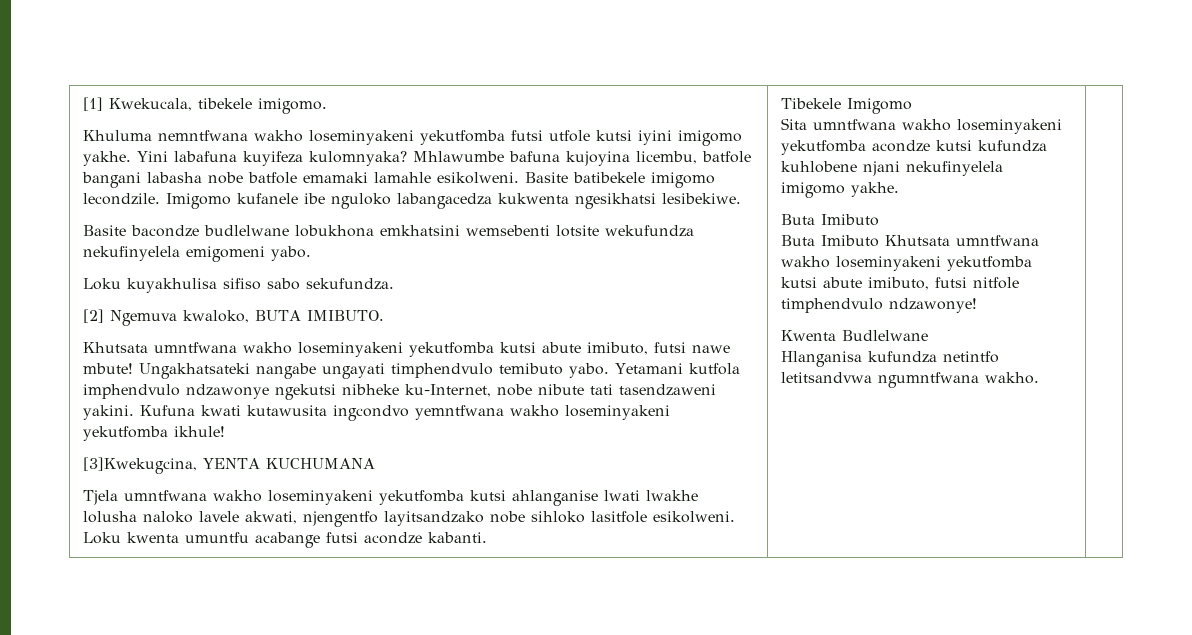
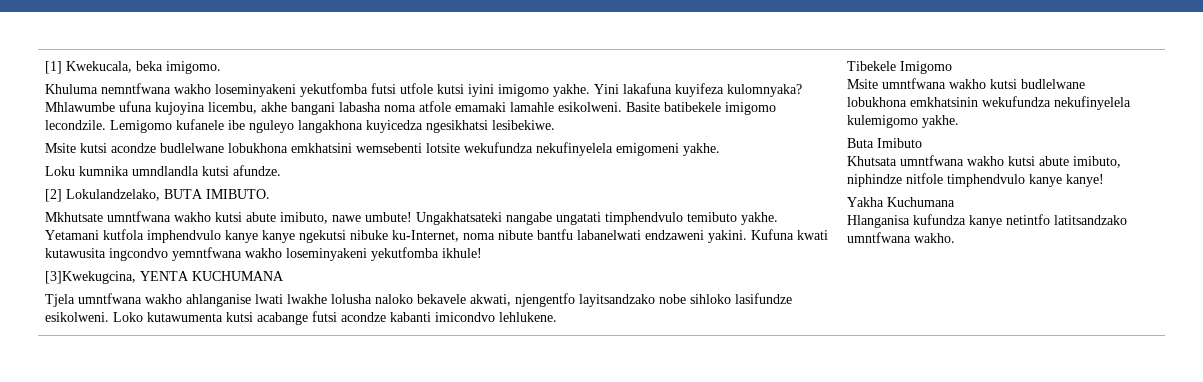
[197,98,252,109] tibekele -> [136,61,164,71] beka
[173,151,237,162] labafuna -> [623,83,673,94] lakafuna
[508,151,560,162] bafuna -> [119,101,153,112] ufuna
[701,151,751,163] batfole -> [261,102,288,112] akhe
[207,172,297,184] nobe batfole -> [384,101,452,112] noma atfole
[165,193,231,209] Imigomo -> [110,120,173,133] Lemigomo
[330,193,569,209] nguloko labangacedza kukwenta -> [249,120,424,133] nguleyo langakhona kuyicedza
[82,225,199,237] Basite bacondze -> [45,143,157,153] Msite kutsi acondze
[270,246,311,261] [82,278,394,293] yabo. // Loku kuyakhulisa sifiso sabo sekufundza. -> [683,143,721,156] [45,165,282,176] yakhe. // Loku kumnika umndlandla kutsi afundze.
[109,310,249,326] Ngemuva kwaloko, -> [66,189,161,201] Lokulandzelako,
[82,342,730,357] [82,363,133,374] Khutsata umntfwana wakho loseminyakeni yekutfomba kutsi abute imibuto, futsi nawe mbute! -> [45,211,413,224] Mkhutsate umntfwana wakho kutsi abute imibuto, nawe umbute!
[321,363,385,379] ungayati -> [556,212,602,225] ungatati
[568,363,609,378] yabo. -> [741,212,779,225] yakhe.
[185,384,716,400] ndzawonye ngekutsi nibheke ku-Internet, nobe nibute tati tasendzaweni -> [225,229,705,243] kanye kanye ngekutsi nibuke ku-Internet, noma nibute bantfu labanelwati endzaweni
[267,490,506,505] loseminyakeni yekutfomba kutsi -> (183, 299) none
[198,511,239,522] lavele -> [417,294,467,304] bekavele
[590,511,735,523] [82,532,487,548] lasitfole esikolweni. Loku kwenta umuntfu acabange futsi acondze kabanti. -> [735,293,793,304] [45,311,558,325] lasifundze esikolweni. Loko kutawumenta kutsi acabange futsi acondze kabanti imicondvo lehlukene.
[780,118,1062,134] [780,140,1047,155] [780,161,1003,176] [780,182,845,198] Sita umntfwana wakho loseminyakeni yekutfomba acondze kutsi kufundza kuhlobene njani nekufinyelela imigomo -> [847,78,1086,89] [847,96,1132,110] [847,115,919,128] Msite umntfwana wakho kutsi budlelwane lobukhona emkhatsinin wekufundza nekufinyelela kulemigomo
[780,235,1039,247] [780,256,1032,271] [780,277,967,290] Buta Imibuto Khutsata umntfwana wakho loseminyakeni yekutfomba kutsi abute imibuto, futsi -> [847,155,1122,168] [847,174,903,187] Khutsata umntfwana wakho kutsi abute imibuto, niphindze
[888,298,977,313] [780,330,928,341] [780,351,999,367] [780,372,979,388] ndzawonye! // Kwenta Budlelwane // Hlanganisa kufundza netintfo letitsandvwa ngumntfwana -> [1029,174,1105,187] [847,197,956,207] [847,214,1128,228] [847,232,912,243] kanye kanye! // Yakha Kuchumana // Hlanganisa kufundza kanye netintfo latitsandzako umntfwana

